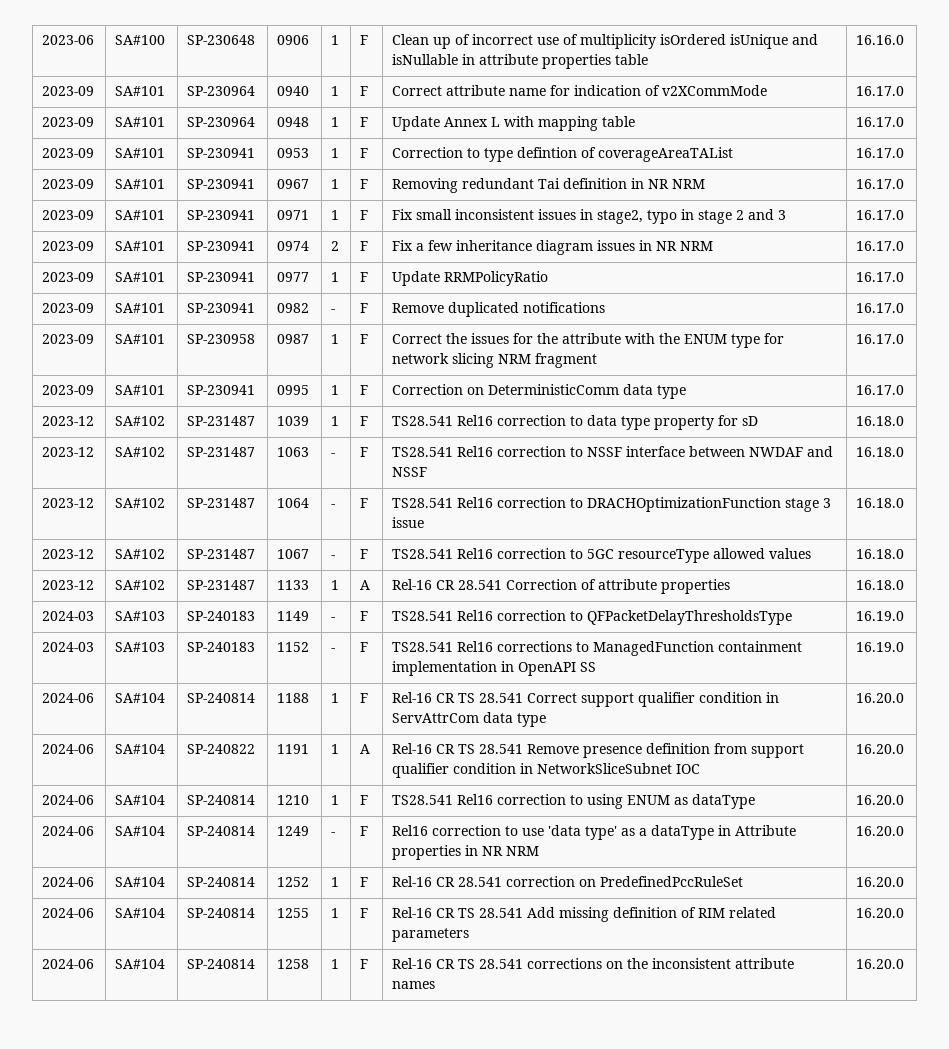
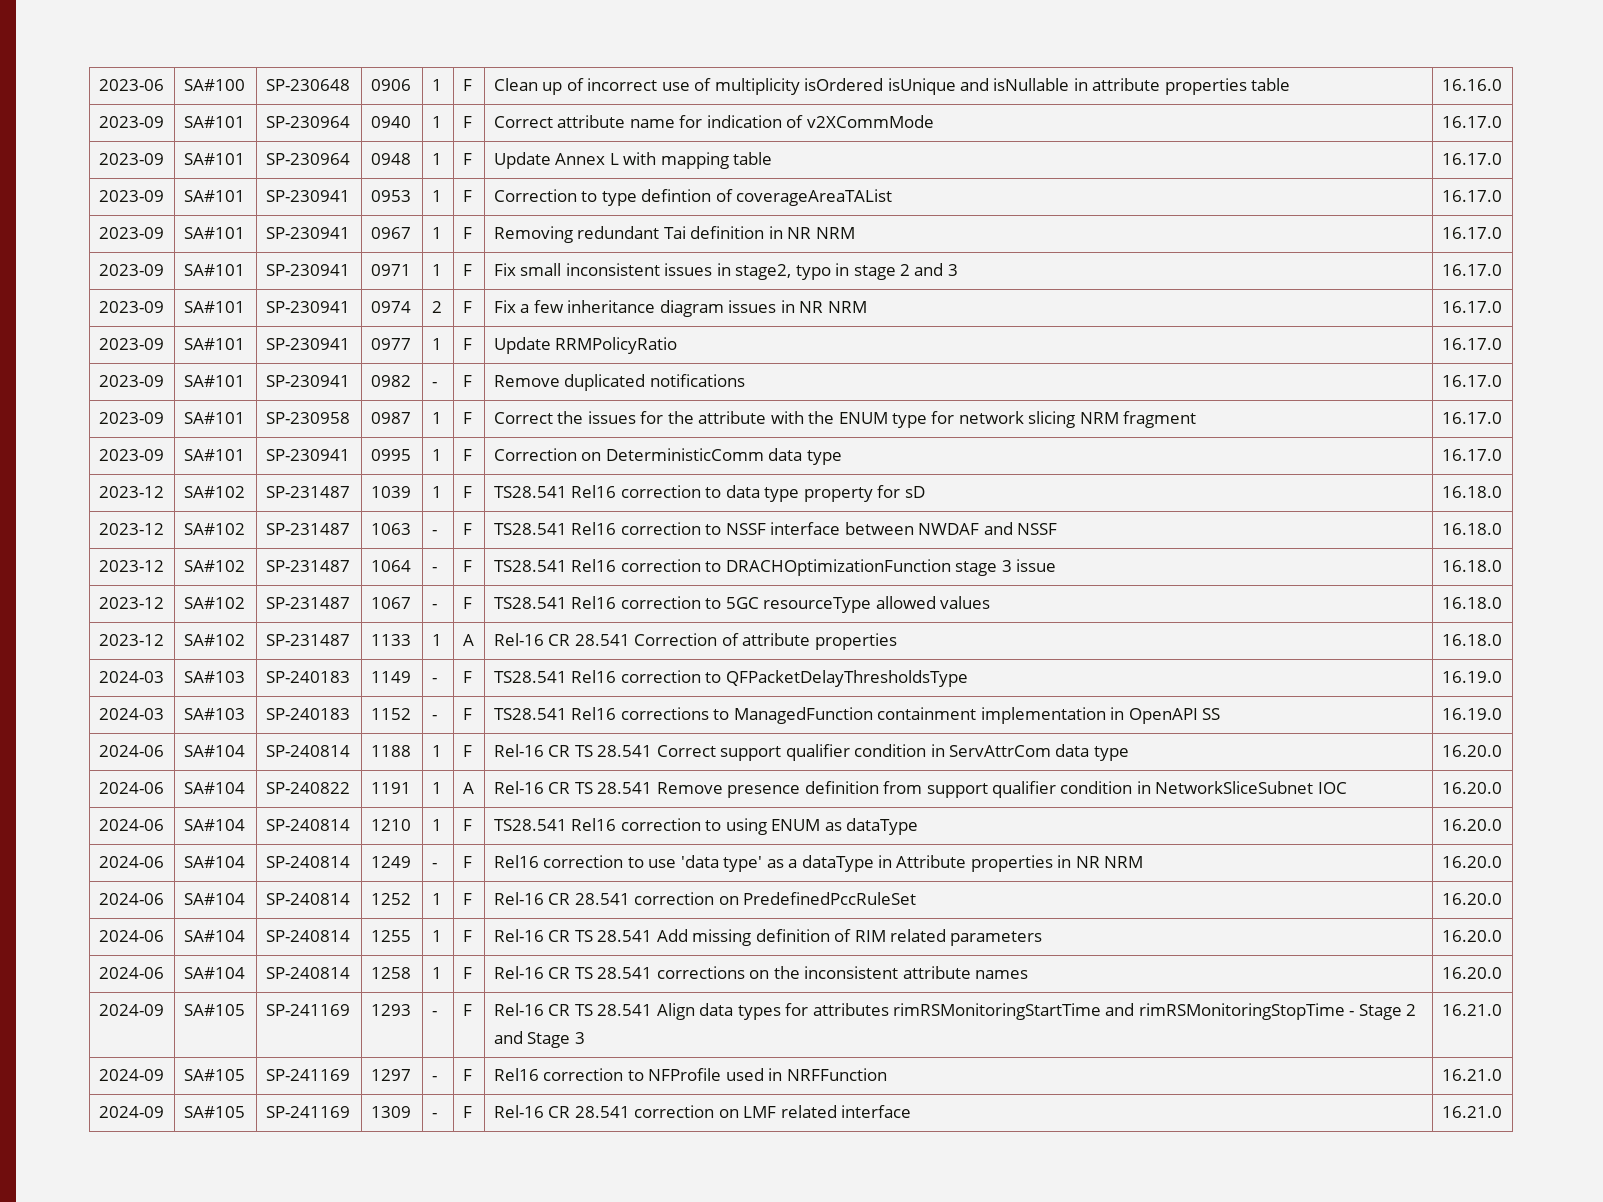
(905, 964) none -> [98,1004,164,1016] [183,1004,245,1016] [265,1004,350,1016] [370,1004,411,1016] [431,1011,437,1016] [462,1004,472,1016] [493,1003,1417,1020] [493,1031,585,1048] [1441,1004,1502,1016] [98,1069,164,1081] [183,1069,245,1081] [265,1069,350,1081] [370,1069,411,1081] [431,1076,437,1081] [462,1069,472,1081] [493,1068,887,1081] [1441,1069,1502,1081] [98,1106,164,1118] [183,1106,245,1118] [265,1106,350,1118] [370,1106,411,1118] [431,1113,437,1118] [462,1106,472,1118] [493,1105,912,1118] [1441,1106,1502,1118] // 2024-09 | SA#105 | SP-241169 | 1293 | - | F | Rel-16 CR TS 28.541 Align data types for attributes rimRSMonitoringStartTime and rimRSMonitoringStopTime - Stage 2 and Stage 3 | 16.21.0 // 2024-09 | SA#105 | SP-241169 | 1297 | - | F | Rel16 correction to NFProfile used in NRFFunction | 16.21.0 // 2024-09 | SA#105 | SP-241169 | 1309 | - | F | Rel-16 CR 28.541 correction on LMF related interface | 16.21.0

